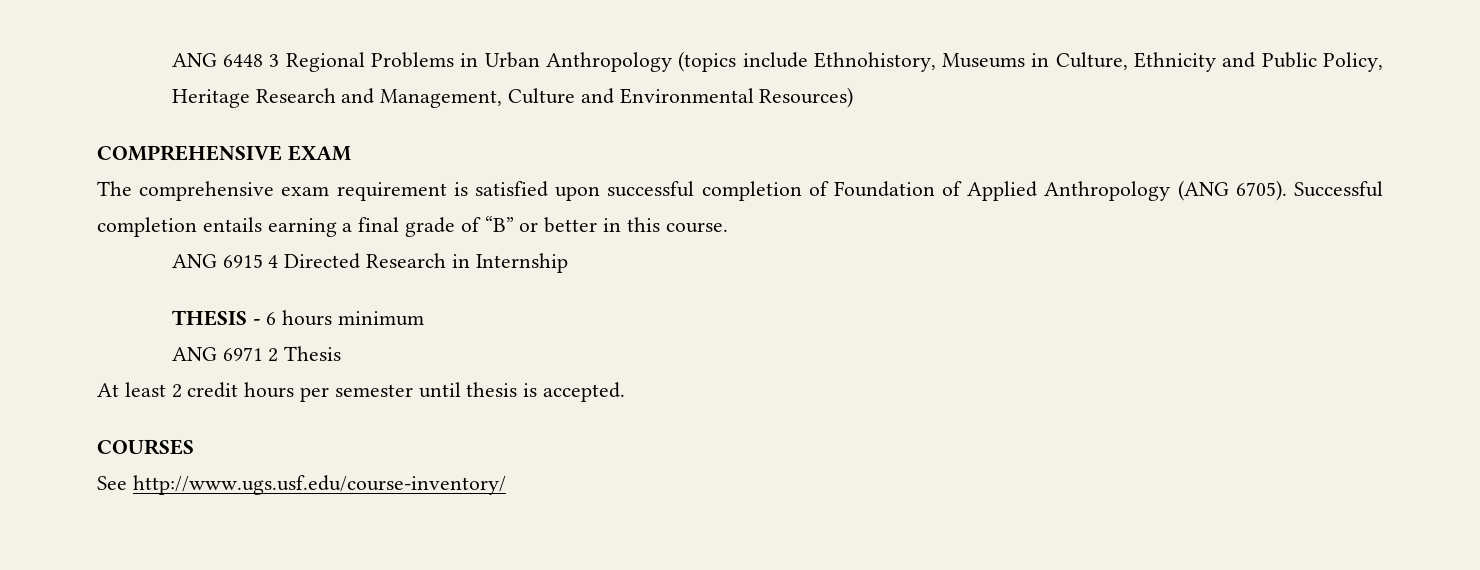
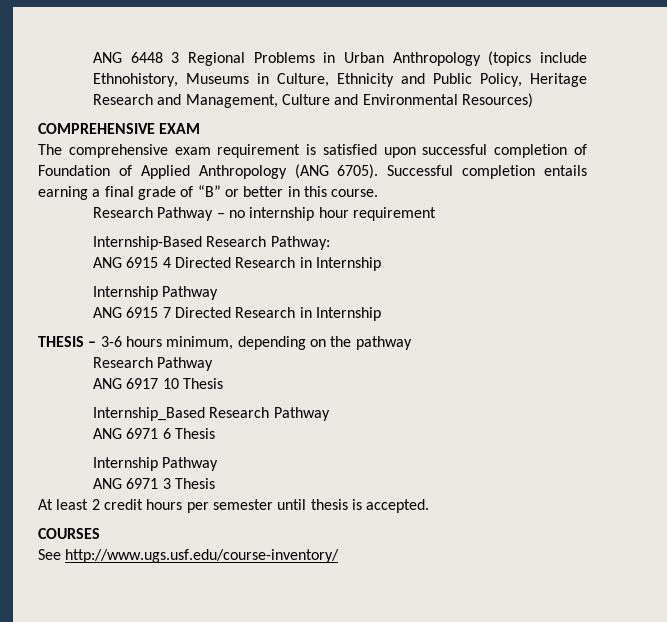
(728, 227) none -> [92,207,436,221] [92,236,330,250] // Research Pathway – no internship hour requirement // Internship-Based Research Pathway:
[171,310,425,326] [171,347,279,362] THESIS - 6 hours minimum // ANG 6971 2 -> [92,286,219,300] [92,307,381,321] [38,336,412,350] [92,357,214,371] [92,378,223,389] [92,407,330,421] [92,428,215,439] [92,457,219,471] [92,478,171,489] Internship Pathway // ANG 6915 7 Directed Research in Internship // THESIS – 3-6 hours minimum, depending on the pathway // Research Pathway // ANG 6917 10 Thesis // Internship_Based Research Pathway // ANG 6971 6 Thesis // Internship Pathway // ANG 6971 3

